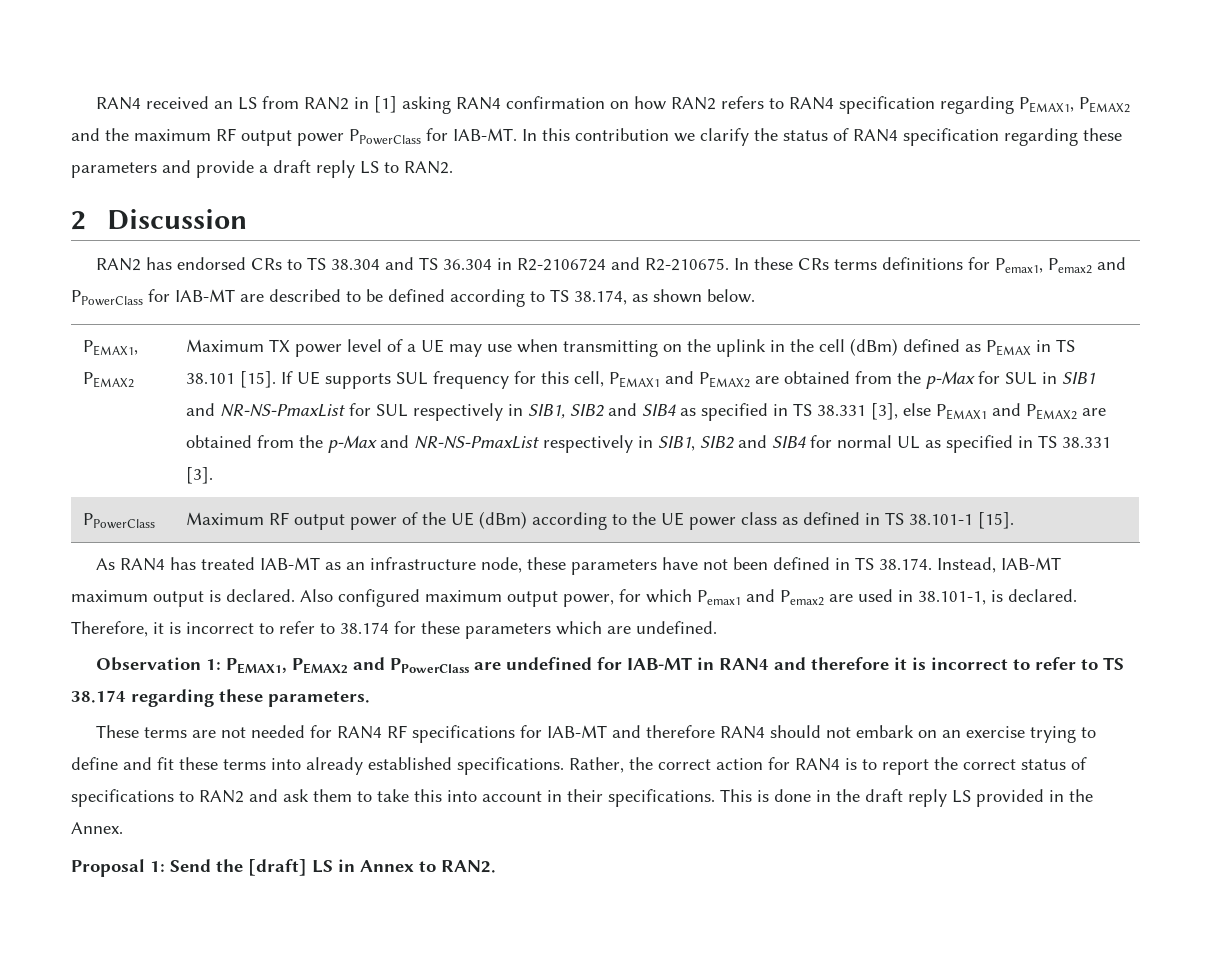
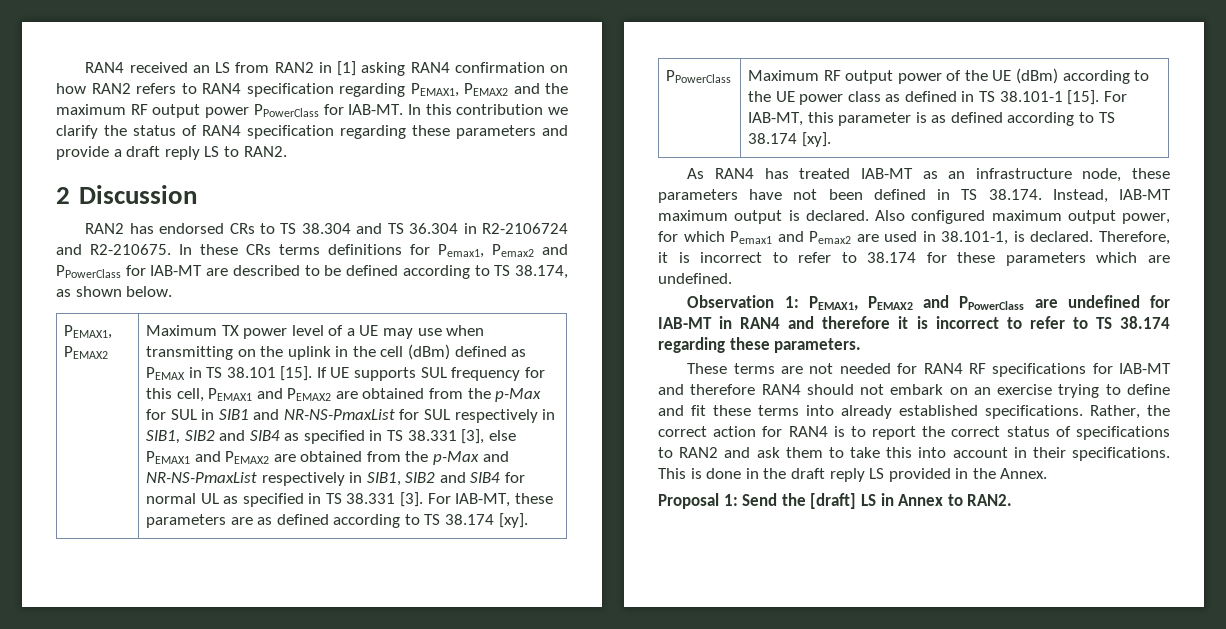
(213, 475) none -> [427,493,553,507] [145,513,528,528] For IAB-MT, these parameters are as defined according to TS 38.174 [xy].
(1014, 520) none -> [1103,91,1127,102] [747,112,1115,126] [747,132,831,147] For IAB-MT, this parameter is as defined according to TS 38.174 [xy].

